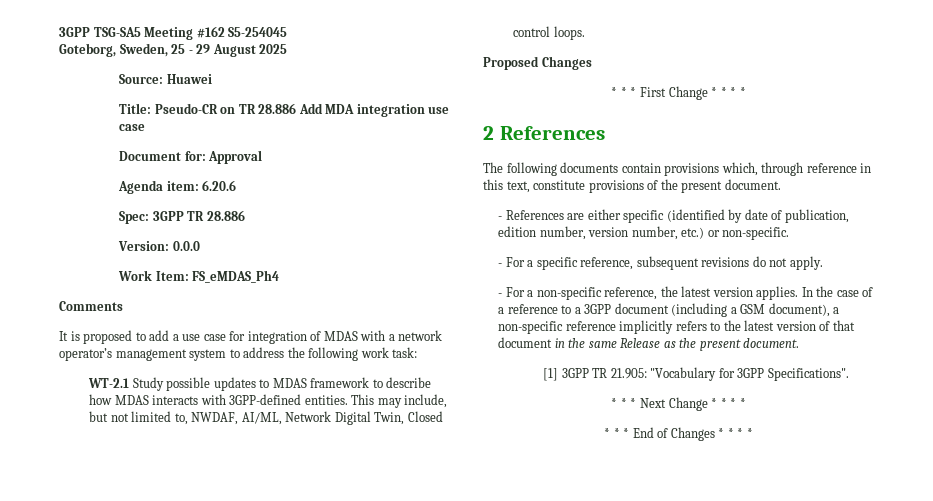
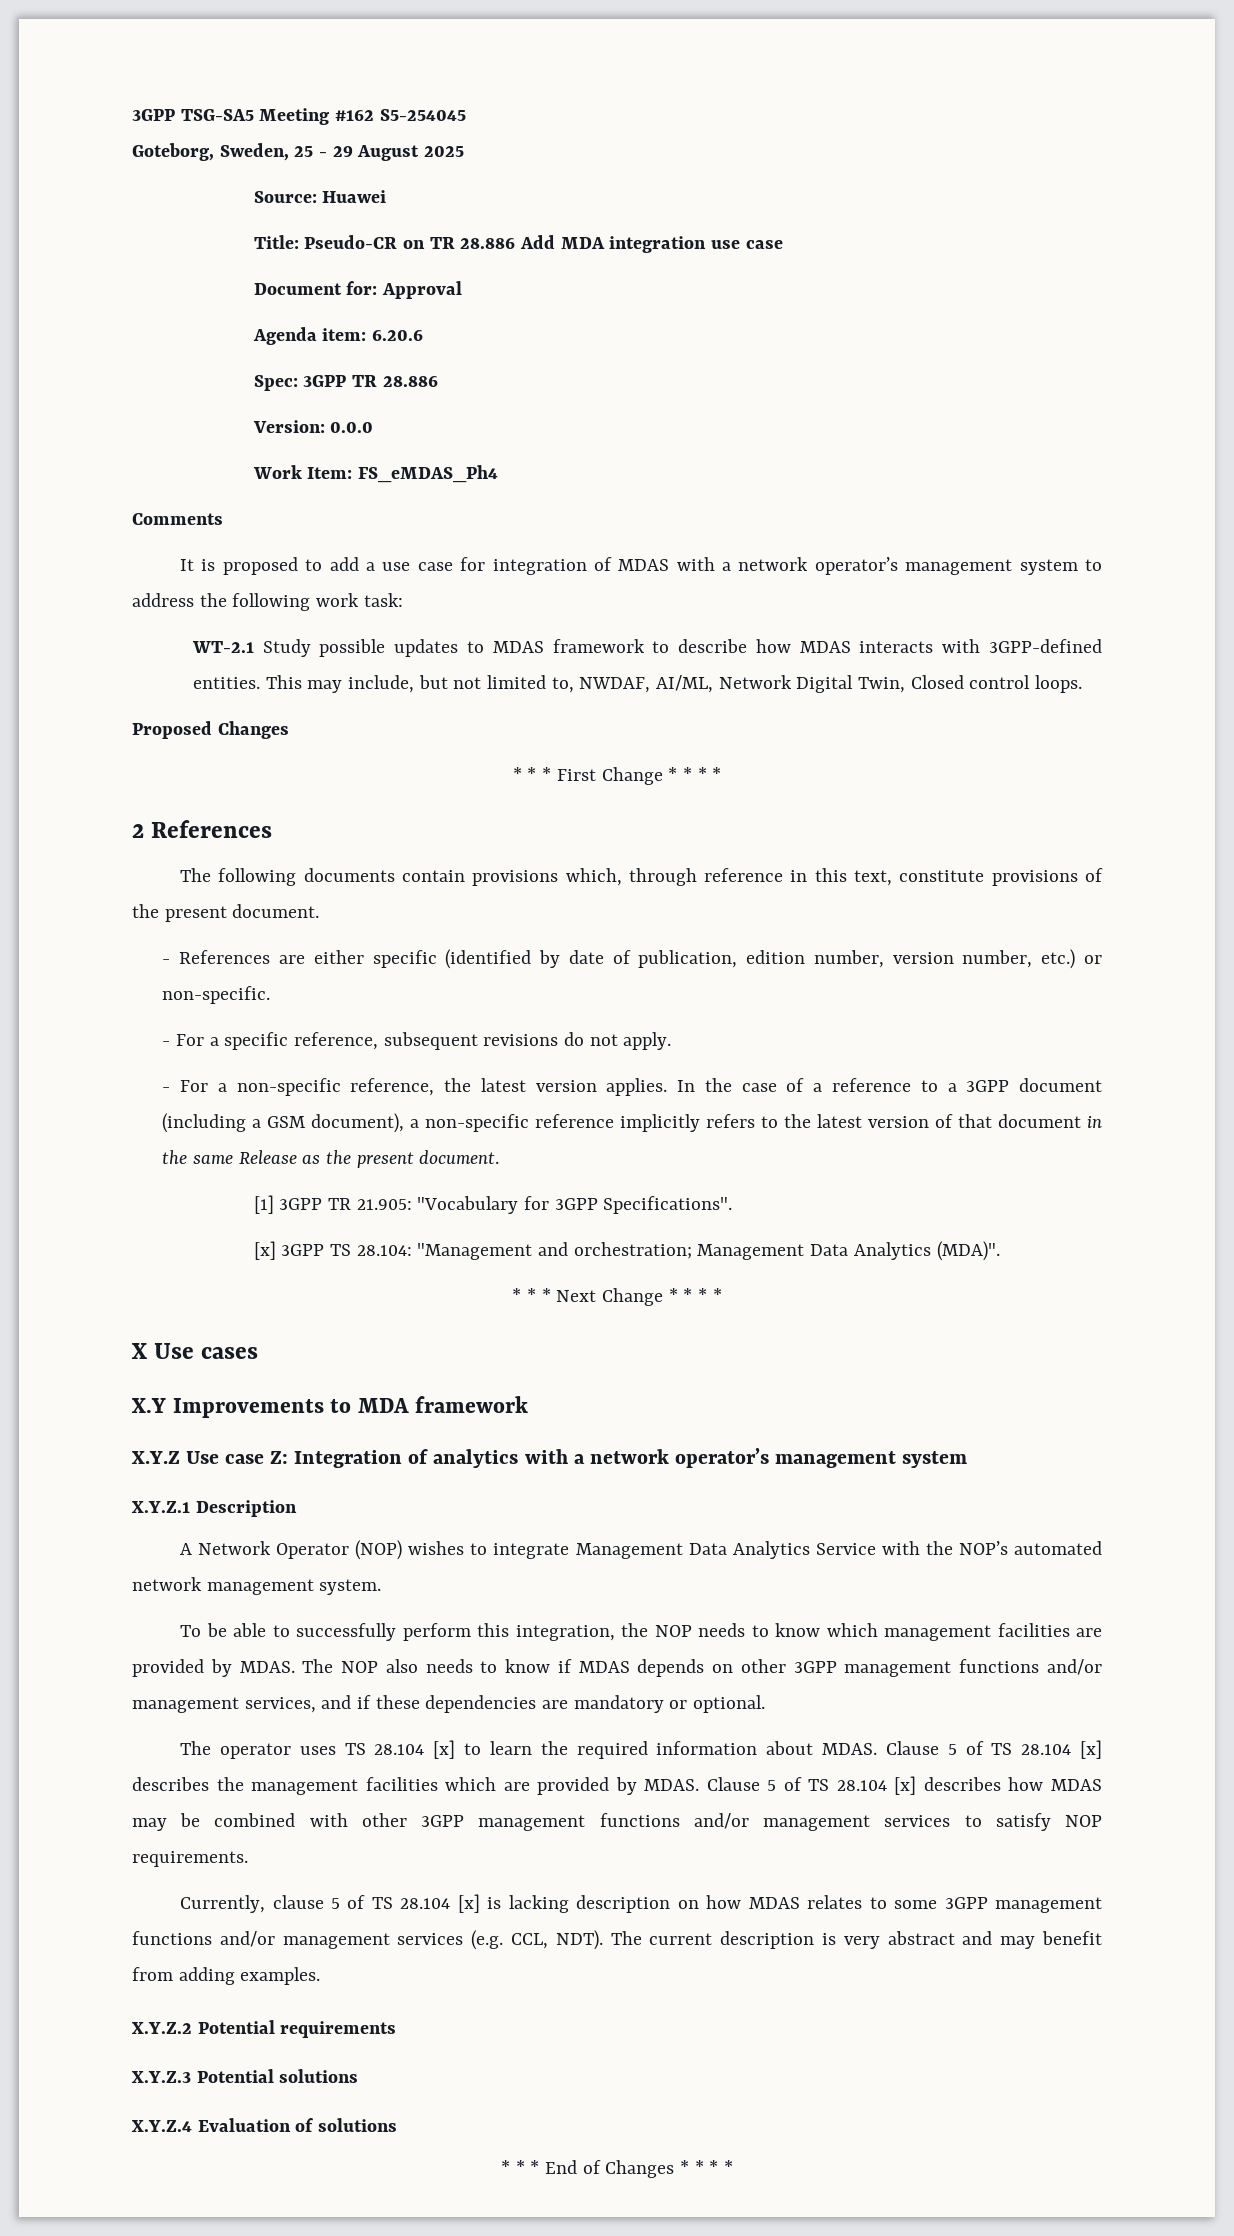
(849, 374) none -> [253,1241,1000,1261] // [x] 3GPP TS 28.104: "Management and orchestration; Management Data Analytics (MDA)".
(746, 403) none -> [131,1343,259,1359] [131,1396,529,1418] [131,1448,967,1468] [131,1500,297,1517] [180,1540,1102,1560] [132,1577,382,1595] [180,1623,1102,1641] [132,1659,1102,1677] [132,1695,766,1713] [180,1740,1103,1759] [132,1776,1102,1795] [132,1813,1103,1831] [132,1851,248,1867] [180,1894,1103,1913] [132,1930,1102,1950] [132,1967,321,1985] [131,2020,397,2038] [131,2069,359,2083] [131,2118,398,2132] // X Use cases // X.Y Improvements to MDA framework // X.Y.Z Use case Z: Integration of analytics with a network operator’s management system // X.Y.Z.1 Description // A Network Operator (NOP) wishes to integrate Management Data Analytics Service with the NOP’s automated network management system. // To be able to successfully perform this integration, the NOP needs to know which management facilities are provided by MDAS. The NOP also needs to know if MDAS depends on other 3GPP management functions and/or management services, and if these dependencies are mandatory or optional. // The operator uses TS 28.104 [x] to learn the required information about MDAS. Clause 5 of TS 28.104 [x] describes the management facilities which are provided by MDAS. Clause 5 of TS 28.104 [x] describes how MDAS may be combined with other 3GPP management functions and/or management services to satisfy NOP requirements. // Currently, clause 5 of TS 28.104 [x] is lacking description on how MDAS relates to some 3GPP management functions and/or management services (e.g. CCL, NDT). The current description is very abstract and may benefit from adding examples. // X.Y.Z.2 Potential requirements // X.Y.Z.3 Potential solutions // X.Y.Z.4 Evaluation of solutions

